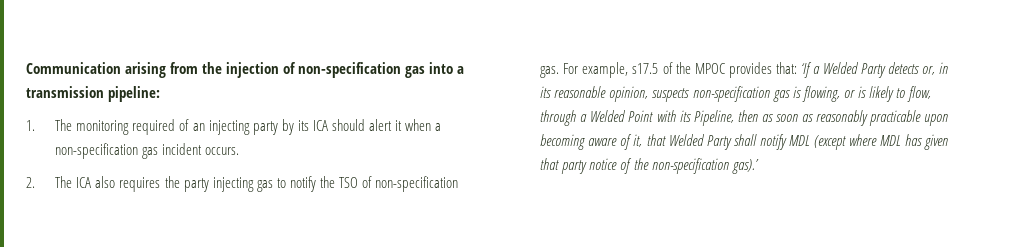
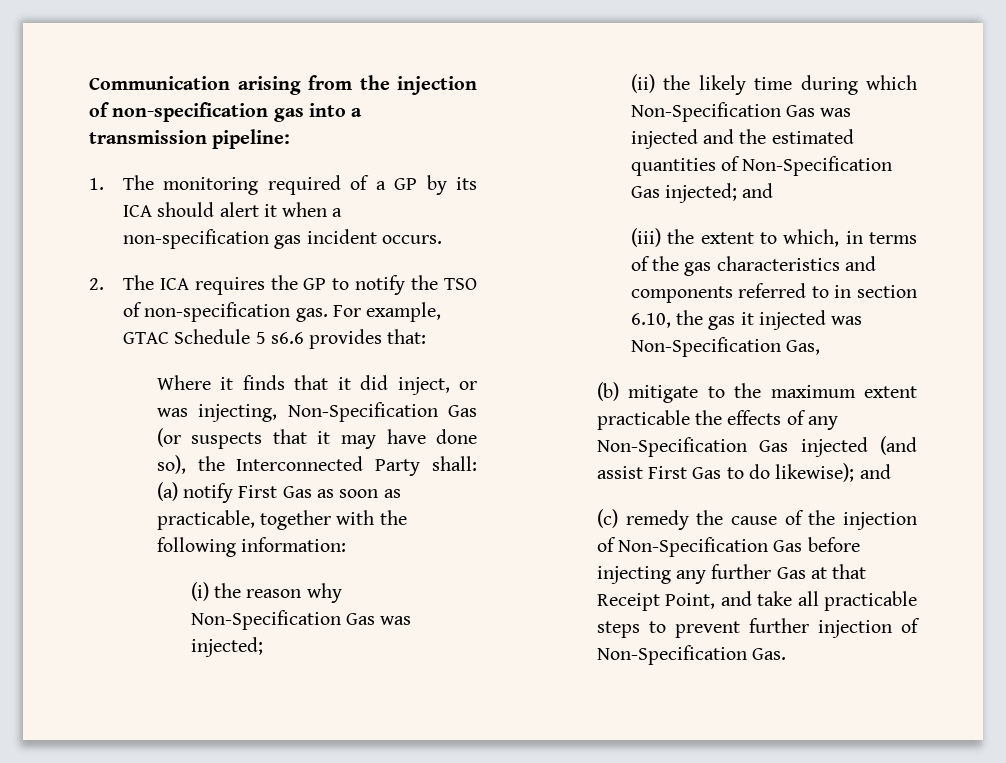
[192,120,278,135] an injecting party -> [375,178,418,190] a GP
[95,176,116,188] also -> (189, 284) none
[183,177,273,192] party injecting gas -> [303,278,327,290] GP
[632,62,949,78] [540,86,931,102] [540,110,948,126] [540,134,949,150] [540,158,759,174] s17.5 of the MPOC provides that: ‘If a Welded Party detects or, in its reasonable opinion, suspects non-specification gas is flowing, or is likely to flow, through a Welded Point with its Pipeline, then as soon as reasonably practicable upon becoming aware of it, that Welded Party shall notify MDL (except where MDL has given that party notice of the non-specification gas).’ -> [122,329,427,349] [156,375,477,395] [156,402,477,422] [156,428,477,449] [156,455,477,476] [156,482,401,503] [156,510,407,530] [156,537,347,557] [190,582,342,603] [190,610,412,630] [190,637,263,657] [630,74,917,95] [630,102,852,122] [630,129,854,149] [630,156,893,176] [630,183,774,203] [630,228,917,247] [630,256,876,276] [630,283,917,303] [630,310,863,330] [630,337,821,357] [596,382,917,403] [596,410,839,430] [596,436,917,457] [596,463,891,482] [596,509,917,530] [596,537,860,557] [596,564,867,584] [596,591,917,611] [596,618,920,638] [596,645,787,665] GTAC Schedule 5 s6.6 provides that: // Where it finds that it did inject, or was injecting, Non-Specification Gas (or suspects that it may have done so), the Interconnected Party shall: (a) notify First Gas as soon as practicable, together with the following information: // (i) the reason why Non-Specification Gas was injected; // (ii) the likely time during which Non-Specification Gas was injected and the estimated quantities of Non-Specification Gas injected; and // (iii) the extent to which, in terms of the gas characteristics and components referred to in section 6.10, the gas it injected was Non-Specification Gas, // (b) mitigate to the maximum extent practicable the effects of any Non-Specification Gas injected (and assist First Gas to do likewise); and // (c) remedy the cause of the injection of Non-Specification Gas before injecting any further Gas at that Receipt Point, and take all practicable steps to prevent further injection of Non-Specification Gas.

